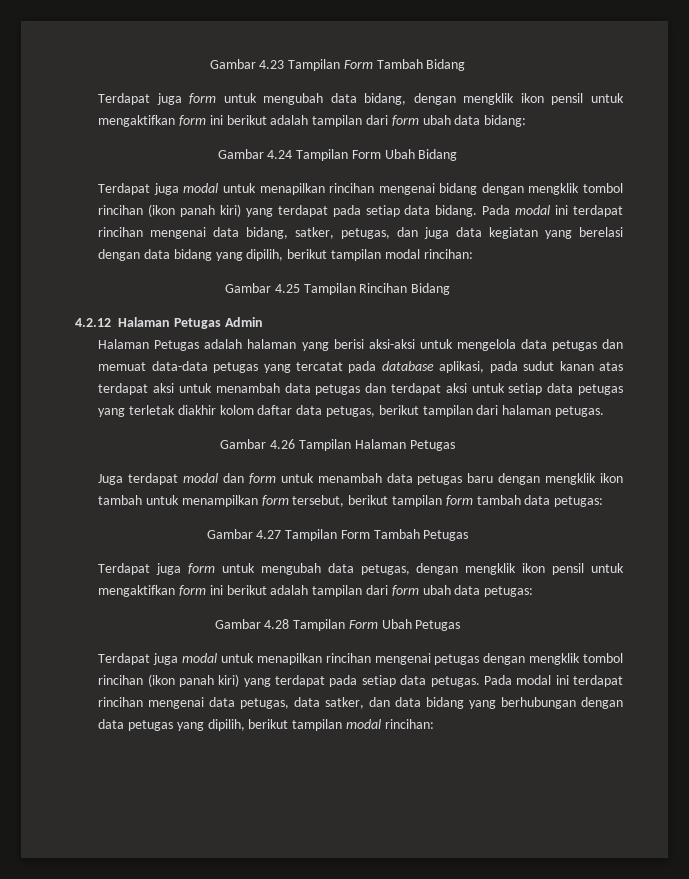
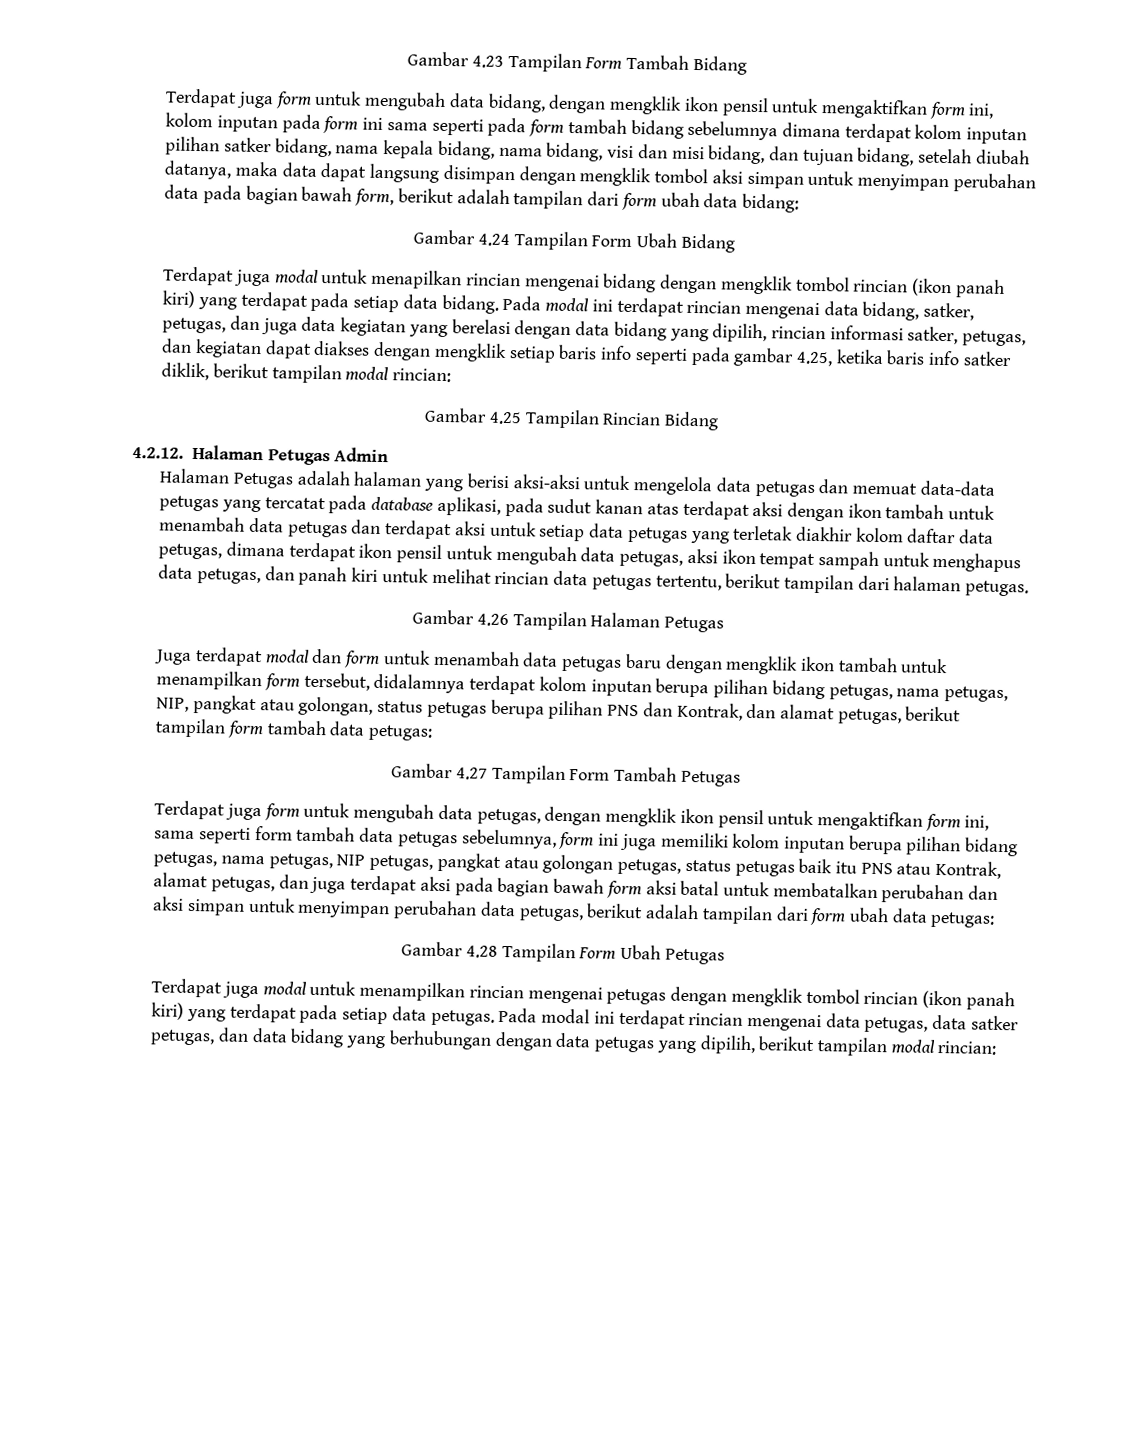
[209,115,223,125] ini -> [968,103,995,119] [165,112,1028,145] [165,136,1030,167] [164,160,1036,193] [164,184,395,207] ini, kolom inputan pada form ini sama seperti pada form tambah bidang sebelumnya dimana terdapat kolom inputan pilihan satker bidang, nama kepala bidang, nama bidang, visi dan misi bidang, dan tujuan bidang, setelah diubah datanya, maka data dapat langsung disimpan dengan mengklik tombol aksi simpan untuk menyimpan perubahan data pada bagian bawah form,
[329,183,375,193] rincihan -> [465,273,521,287] rincian
[98,205,144,215] rincihan -> [853,279,909,293] rincian
[98,227,144,237] rincihan -> [686,300,742,314] rincian
[287,249,473,261] berikut tampilan modal rincihan: -> [770,325,1027,347] [161,338,1012,367] [161,362,452,384] rincian informasi satker, petugas, dan kegiatan dapat diakses dengan mengklik setiap baris info seperti pada gambar 4.25, ketika baris info satker diklik, berikut tampilan modal rincian:
[359,283,451,295] [75,318,112,327] Rincihan Bidang // 4.2.12 -> [602,411,719,431] [132,446,185,459] Rincian Bidang // 4.2.12.
(175, 388) none -> [786,502,945,522] dengan ikon tambah
(375, 411) none -> [226,541,1022,573] [158,564,722,591] dimana terdapat ikon pensil untuk mengubah data petugas, aksi ikon tempat sampah untuk menghapus data petugas, dan panah kiri untuk melihat rincian data petugas tertentu,
(345, 501) none -> [373,673,1008,703] [156,695,902,725] didalamnya terdapat kolom inputan berupa pilihan bidang petugas, nama petugas, NIP, pangkat atau golongan, status petugas berupa pilihan PNS dan Kontrak, dan alamat petugas,
[209,585,223,595] ini -> [964,815,990,831] [154,826,1019,857] [153,851,1002,880] [153,872,999,904] [152,896,584,922] ini, sama seperti form tambah data petugas sebelumnya, form ini juga memiliki kolom inputan berupa pilihan bidang petugas, nama petugas, NIP petugas, pangkat atau golongan petugas, status petugas baik itu PNS atau Kontrak, alamat petugas, dan juga terdapat aksi pada bagian bawah form aksi batal untuk membatalkan perubahan dan aksi simpan untuk menyimpan perubahan data petugas,
[256,653,371,665] menapilkan rincihan -> [359,981,524,1002] menampilkan rincian
[98,675,144,685] rincihan -> [863,991,919,1005] rincian
[98,697,144,707] rincihan -> [688,1012,744,1026] rincian
[325,697,365,709] satker, -> [970,1015,1019,1031] [150,1029,216,1046] satker petugas,
[384,719,434,729] rincihan: -> [937,1041,997,1055] rincian:

